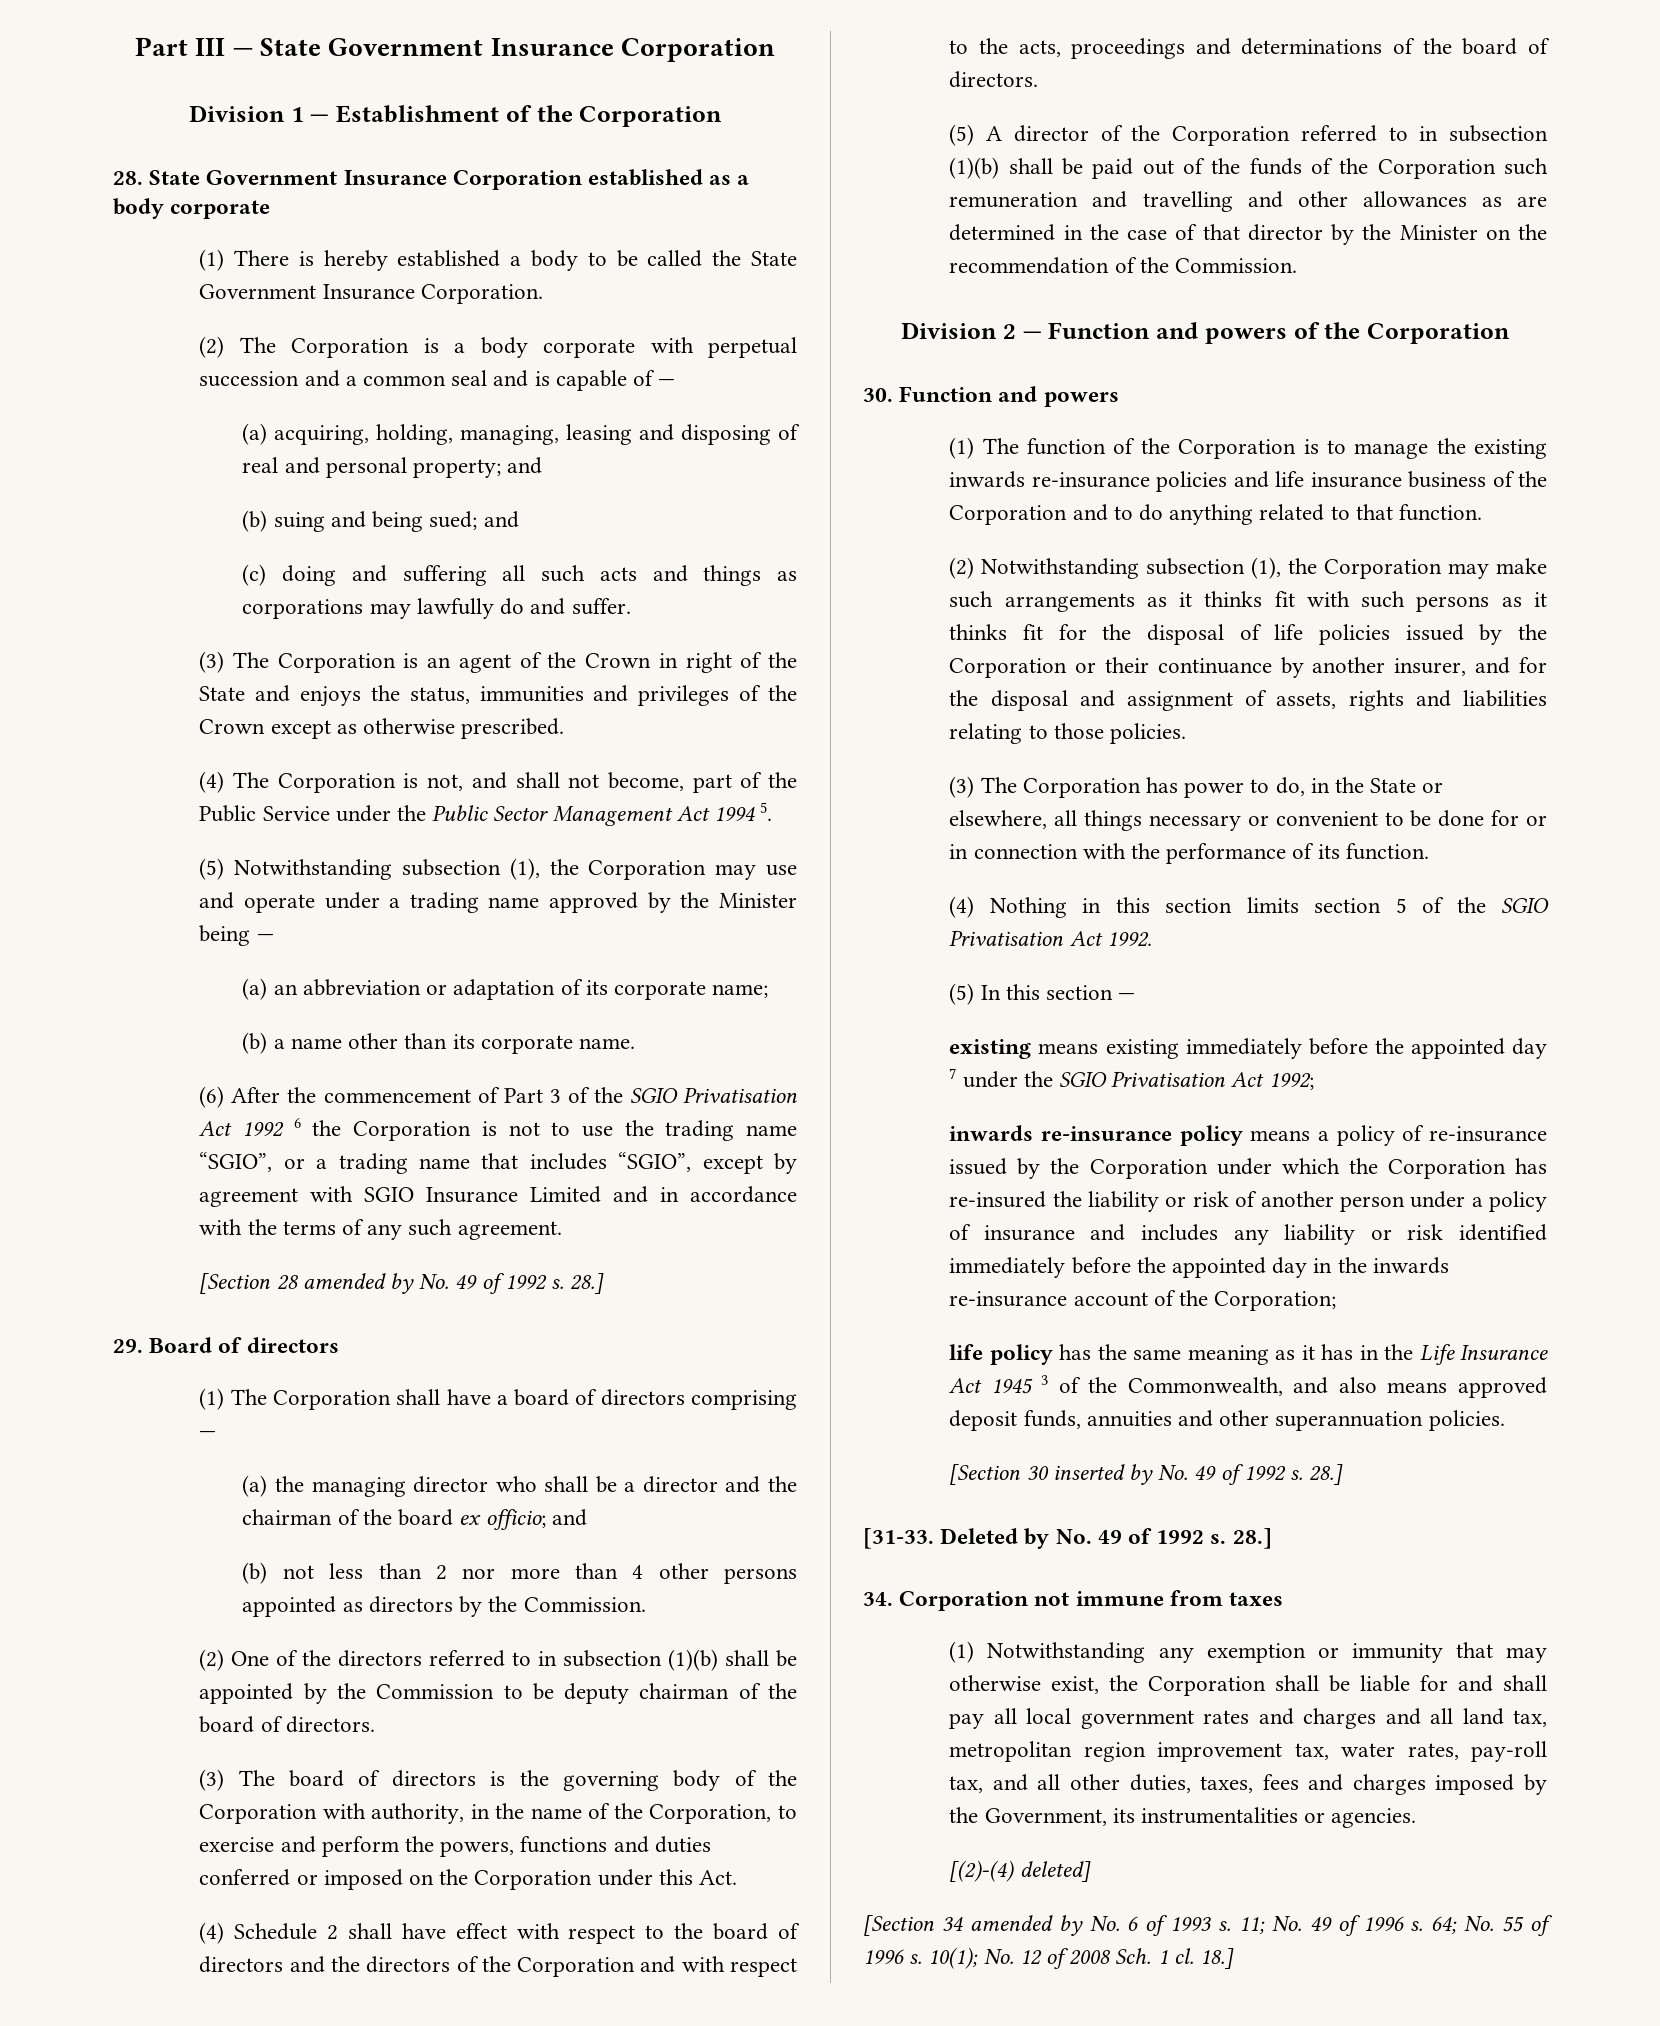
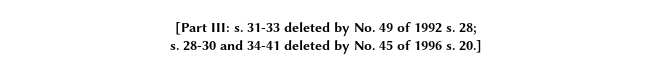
[135,37,775,62] [188,105,723,127] [113,169,750,190] [113,198,271,219] [199,249,797,271] [199,284,543,304] [199,336,797,358] [199,370,676,391] [242,423,800,445] [242,457,543,478] [242,510,519,532] [242,564,797,586] [242,598,631,619] [199,651,798,673] [199,685,797,707] [199,718,565,739] [199,771,797,793] [199,802,773,826] [199,858,797,880] [199,892,797,913] [199,925,274,946] [242,978,769,1000] [242,1032,635,1054] [199,1086,797,1108] [199,1118,797,1141] [199,1152,798,1174] [199,1186,797,1207] [199,1219,562,1240] [199,1273,605,1294] [113,1337,339,1353] [199,1388,797,1410] [199,1431,217,1438] [242,1475,797,1497] [242,1509,587,1530] [242,1562,798,1584] [242,1596,646,1617] [199,1649,797,1671] [199,1683,798,1704] [199,1716,375,1733] [199,1769,797,1791] [199,1803,797,1824] [199,1836,711,1857] [199,1869,737,1890] [199,1922,800,1944] [199,1956,798,1977] [949,38,1550,59] [949,71,1039,88] [949,124,1548,146] [949,157,1548,179] [949,191,1547,212] [949,224,1547,245] [949,257,1297,274] [901,322,1510,344] [863,386,1119,407] [949,437,1547,459] [949,471,1547,492] [949,504,1482,525] [949,557,1547,579] [949,591,1547,612] [949,624,1547,645] [949,657,1547,678] [949,690,1547,711] [949,723,1186,744] [949,776,1444,798] [949,810,1547,831] [949,843,1429,864] [949,896,1549,918] [949,930,1152,947] [949,983,1136,1005] [949,1038,1547,1059] [949,1068,1314,1090] [949,1125,1547,1146] [949,1158,1547,1179] [949,1191,1547,1212] [949,1224,1547,1245] [949,1257,1449,1278] [949,1290,1337,1311] [949,1344,1548,1365] [949,1375,1547,1398] [949,1410,1505,1431] [949,1464,1344,1485] [863,1528,1272,1549] [863,1590,1284,1611] [949,1641,1547,1663] [949,1675,1547,1696] [949,1708,1547,1729] [949,1741,1547,1762] [949,1774,1547,1795] [949,1807,1417,1828] [949,1860,1091,1882] [863,1915,1554,1936] [863,1947,1235,1969] Part III — State Government Insurance Corporation // Division 1 — Establishment of the Corporation // 28. State Government Insurance Corporation established as a body corporate // (1) There is hereby established a body to be called the State Government Insurance Corporation. // (2) The Corporation is a body corporate with perpetual succession and a common seal and is capable of — // (a) acquiring, holding, managing, leasing and disposing of real and personal property; and // (b) suing and being sued; and // (c) doing and suffering all such acts and things as corporations may lawfully do and suffer. // (3) The Corporation is an agent of the Crown in right of the State and enjoys the status, immunities and privileges of the Crown except as otherwise prescribed. // (4) The Corporation is not, and shall not become, part of the Public Service under the Public Sector Management Act 1994 5. // (5) Notwithstanding subsection (1), the Corporation may use and operate under a trading name approved by the Minister being — // (a) an abbreviation or adaptation of its corporate name; // (b) a name other than its corporate name. // (6) After the commencement of Part 3 of the SGIO Privatisation Act 1992 6 the Corporation is not to use the trading name “SGIO”, or a trading name that includes “SGIO”, except by agreement with SGIO Insurance Limited and in accordance with the terms of any such agreement. // [Section 28 amended by No. 49 of 1992 s. 28.] // 29. Board of directors // (1) The Corporation shall have a board of directors comprising — // (a) the managing director who shall be a director and the chairman of the board ex officio; and // (b) not less than 2 nor more than 4 other persons appointed as directors by the Commission. // (2) One of the directors referred to in subsection (1)(b) shall be appointed by the Commission to be deputy chairman of the board of directors. // (3) The board of directors is the governing body of the Corporation with authority, in the name of the Corporation, to exercise and perform the powers, functions and duties conferred or imposed on the Corporation under this Act. // (4) Schedule 2 shall have effect with respect to the board of directors and the directors of the Corporation and with respect to the acts, proceedings and determinations of the board of directors. // (5) A director of the Corporation referred to in subsection (1)(b) shall be paid out of the funds of the Corporation such remuneration and travelling and other allowances as are determined in the case of that director by the Minister on the recommendation of the Commission. // Division 2 — Function and powers of the Corporation // 30. Function and powers // (1) The function of the Corporation is to manage the existing inwards re-insurance policies and life insurance business of the Corporation and to do anything related to that function. // (2) Notwithstanding subsection (1), the Corporation may make such arrangements as it thinks fit with such persons as it thinks fit for the disposal of life policies issued by the Corporation or their continuance by another insurer, and for the disposal and assignment of assets, rights and liabilities relating to those policies. // (3) The Corporation has power to do, in the State or elsewhere, all things necessary or convenient to be done for or in connection with the performance of its function. // (4) Nothing in this section limits section 5 of the SGIO Privatisation Act 1992. // (5) In this section — // existing means existing immediately before the appointed day 7 under the SGIO Privatisation Act 1992; // inwards re-insurance policy means a policy of re-insurance issued by the Corporation under which the Corporation has re-insured the liability or risk of another person under a policy of insurance and includes any liability or risk identified immediately before the appointed day in the inwards re-insurance account of the Corporation; // life policy has the same meaning as it has in the Life Insurance Act 1945 3 of the Commonwealth, and also means approved deposit funds, annuities and other superannuation policies. // [Section 30 inserted by No. 49 of 1992 s. 28.] // [31-33. Deleted by No. 49 of 1992 s. 28.] // 34. Corporation not immune from taxes // (1) Notwithstanding any exemption or immunity that may otherwise exist, the Corporation shall be liable for and shall pay all local government rates and charges and all land tax, metropolitan region improvement tax, water rates, pay-roll tax, and all other duties, taxes, fees and charges imposed by the Government, its instrumentalities or agencies. // [(2)-(4) deleted] // [Section 34 amended by No. 6 of 1993 s. 11; No. 49 of 1996 s. 64; No. 55 of 1996 s. 10(1); No. 12 of 2008 Sch. 1 cl. 18.] -> [175,22,477,36] [170,40,482,54] [Part III: s. 31-33 deleted by No. 49 of 1992 s. 28; // s. 28-30 and 34-41 deleted by No. 45 of 1996 s. 20.]

